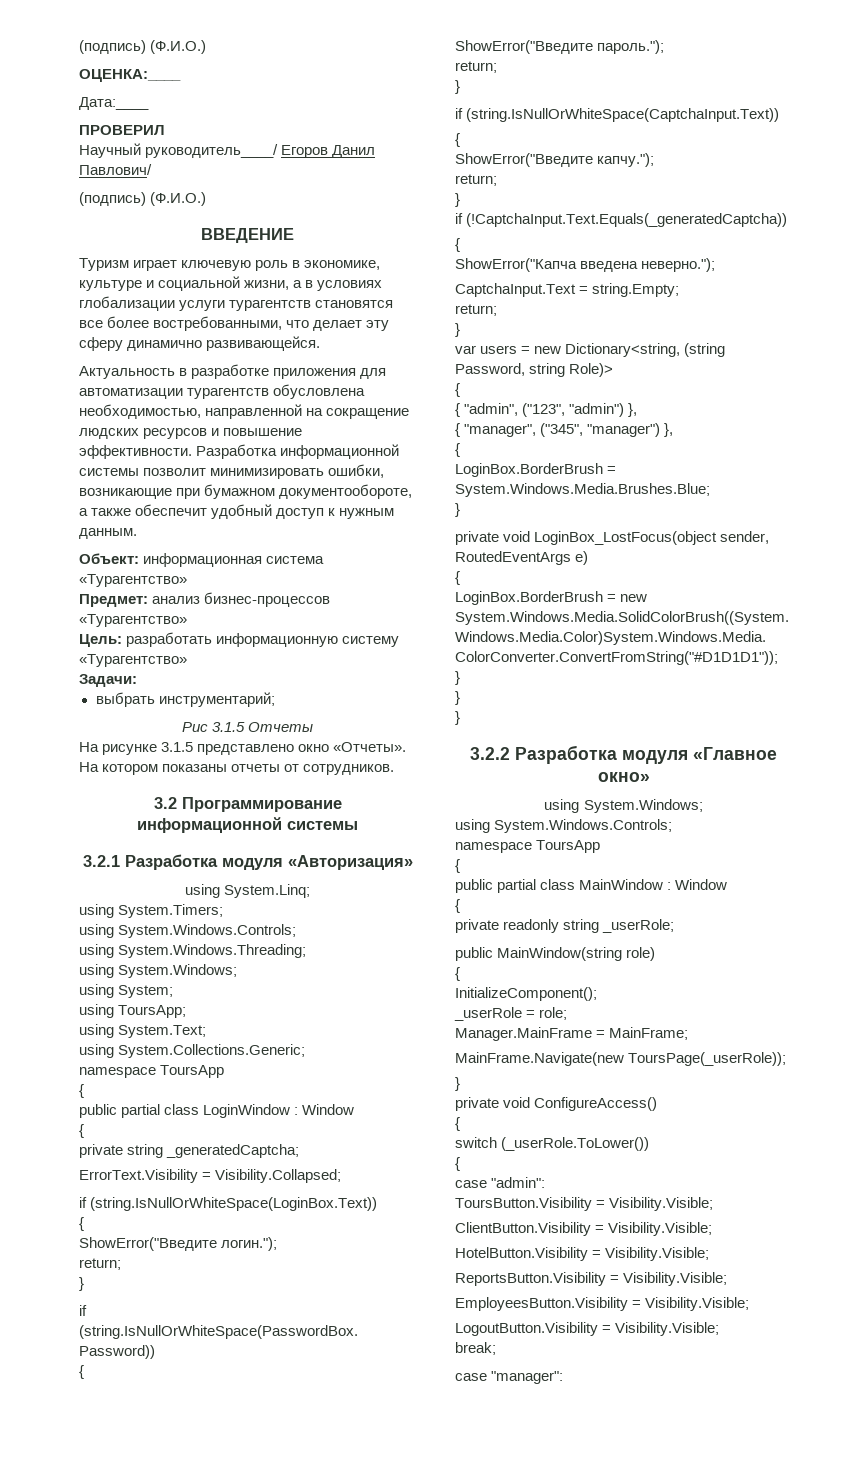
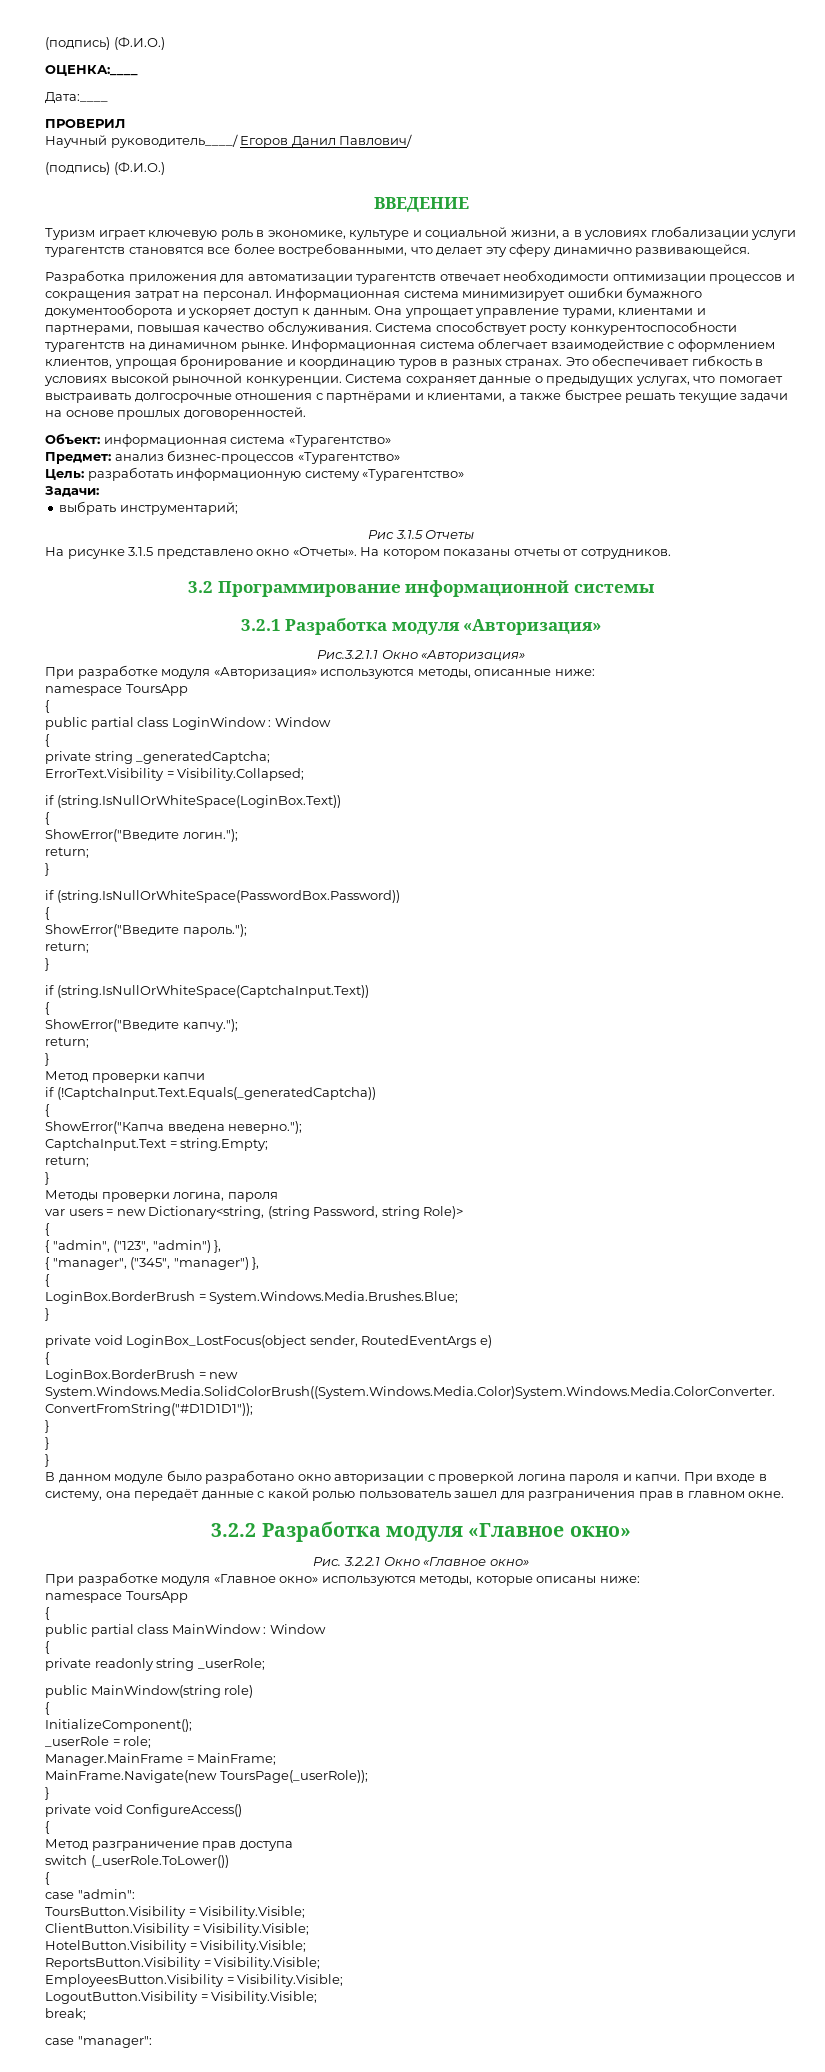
[79,364,270,379] Актуальность в разработке -> [45,270,125,284] Разработка
[273,384,366,399] [79,404,410,419] [79,428,303,439] [79,444,400,459] [79,464,385,479] [79,484,413,499] [79,504,395,519] [79,528,137,539] обусловлена необходимостью, направленной на сокращение людских ресурсов и повышение эффективности. Разработка информационной системы позволит минимизировать ошибки, возникающие при бумажном документообороте, а также обеспечит удобный доступ к нужным данным. -> [439,270,795,284] [45,287,703,301] [45,304,706,318] [45,321,737,335] [45,338,775,352] [45,355,764,369] [44,373,783,386] [45,389,789,403] [45,407,306,420] отвечает необходимости оптимизации процессов и сокращения затрат на персонал. Информационная система минимизирует ошибки бумажного документооборота и ускоряет доступ к данным. Она упрощает управление турами, клиентами и партнерами, повышая качество обслуживания. Система способствует росту конкурентоспособности турагентств на динамичном рынке. Информационная система облегчает взаимодействие с оформлением клиентов, упрощая бронирование и координацию туров в разных странах. Это обеспечивает гибкость в условиях высокой рыночной конкуренции. Система сохраняет данные о предыдущих услугах, что помогает выстраивать долгосрочные отношения с партнёрами и клиентами, а также быстрее решать текущие задачи на основе прошлых договоренностей.
[184,884,311,898] [79,904,224,918] [79,924,297,938] [79,944,307,958] [79,964,238,978] [79,984,174,998] [79,1004,187,1018] [79,1024,207,1038] [79,1044,306,1058] using System.Linq; // using System.Timers; // using System.Windows.Controls; // using System.Windows.Threading; // using System.Windows; // using System; // using ToursApp; // using System.Text; // using System.Collections.Generic; -> [316,650,526,662] [45,665,595,679] Рис.3.2.1.1 Окно «Авторизация» // При разработке модуля «Авторизация» используются методы, описанные ниже:
(460, 200) none -> [45,1071,206,1083] // Метод проверки капчи
(460, 330) none -> [45,1190,278,1202] // Методы проверки логина, пароля
(460, 718) none -> [45,1470,767,1484] [45,1488,785,1501] // В данном модуле было разработано окно авторизации с проверкой логина пароля и капчи. При входе в систему, она передаёт данные с какой ролью пользователь зашел для разграничения прав в главном окне.
[544,799,703,813] [455,819,673,833] using System.Windows; // using System.Windows.Controls; -> [313,1557,529,1566] [45,1572,640,1586] Рис. 3.2.2.1 Окно «Главное окно» // При разработке модуля «Главное окно» используются методы, которые описаны ниже:
(460, 1124) none -> [45,1839,293,1851] // Метод разграничение прав доступа

